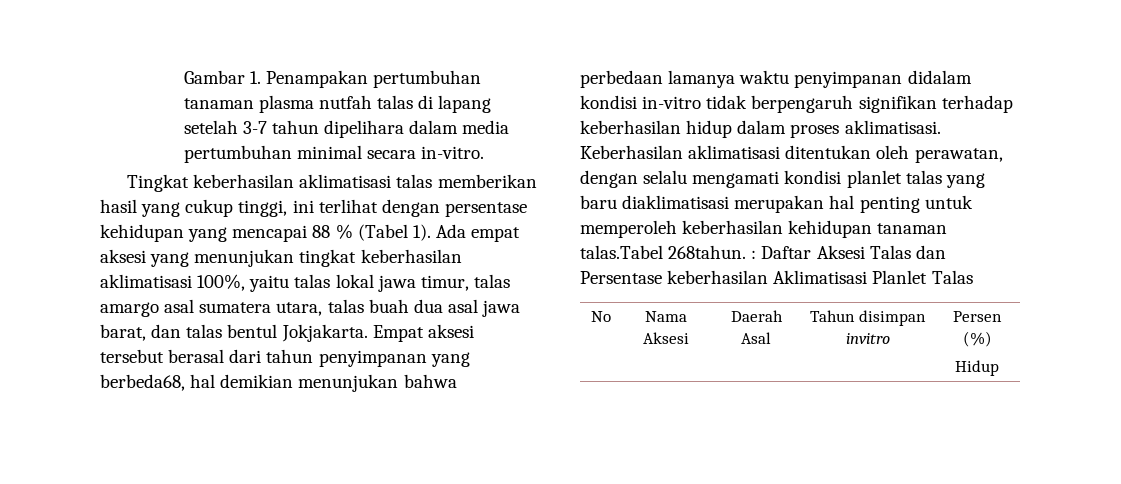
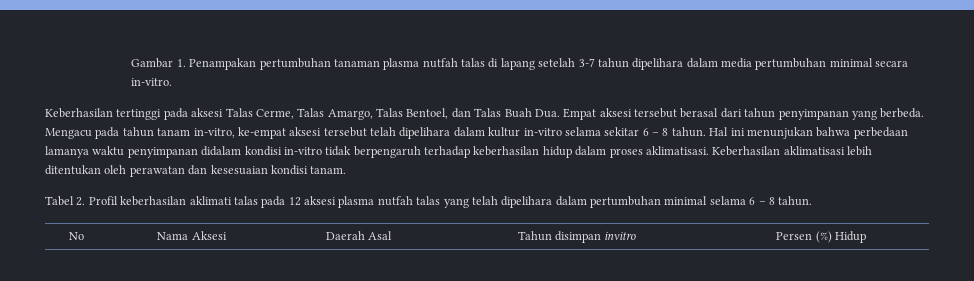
[127,174,537,192] [100,199,527,217] [100,224,521,242] [100,249,462,267] [100,274,510,292] [100,299,521,317] [100,324,368,342] Tingkat keberhasilan aklimatisasi talas memberikan hasil yang cukup tinggi, ini terlihat dengan persentase kehidupan yang mencapai 88 % (Tabel 1). Ada empat aksesi yang menunjukan tingkat keberhasilan aklimatisasi 100%, yaitu talas lokal jawa timur, talas amargo asal sumatera utara, talas buah dua asal jawa barat, dan talas bentul Jokjakarta. -> [45,108,560,120] Keberhasilan tertinggi pada aksesi Talas Cerme, Talas Amargo, Talas Bentoel, dan Talas Buah Dua.
[100,374,294,391] berbeda68, hal demikian -> [880,108,925,118] [45,127,745,139] berbeda. Mengacu pada tahun tanam in-vitro, ke-empat aksesi tersebut telah dipelihara dalam kultur in-vitro selama sekitar 6 – 8 tahun. Hal ini
[858,95,937,113] signifikan -> (421, 152) none
(781, 152) none -> [847,146,872,156] lebih
[914,148,1003,163] [580,170,985,188] [580,195,973,213] [580,220,948,238] [580,245,946,259] [580,270,973,284] perawatan, dengan selalu mengamati kondisi planlet talas yang baru diaklimatisasi merupakan hal penting untuk memperoleh keberhasilan kehidupan tanaman talas.Tabel 268tahun. : Daftar Aksesi Talas dan Persentase keberhasilan Aklimatisasi Planlet Talas -> [129,165,347,177] [45,196,813,208] perawatan dan kesesuaian kondisi tanam. // Tabel 2. Profil keberhasilan aklimati talas pada 12 aksesi plasma nutfah talas yang telah dipelihara dalam pertumbuhan minimal selama 6 – 8 tahun.
(992, 339) // -> (832, 237) none

